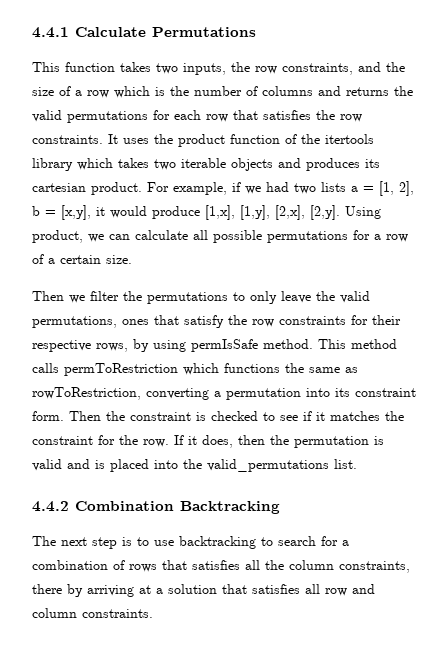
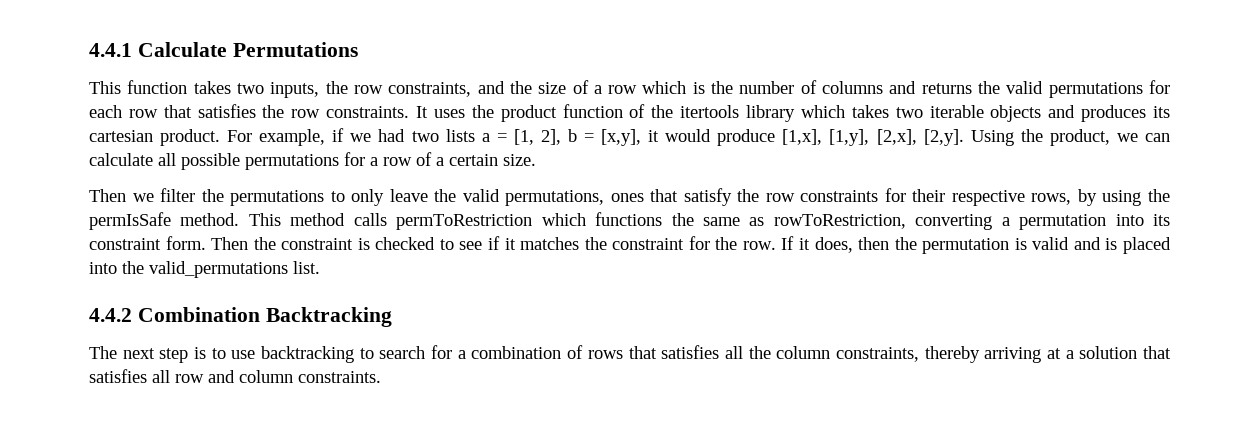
(381, 212) none -> [1020,129,1043,142] the
(186, 346) none -> [1147,189,1170,202] the
[32,584,83,597] there by -> [924,346,980,363] thereby

